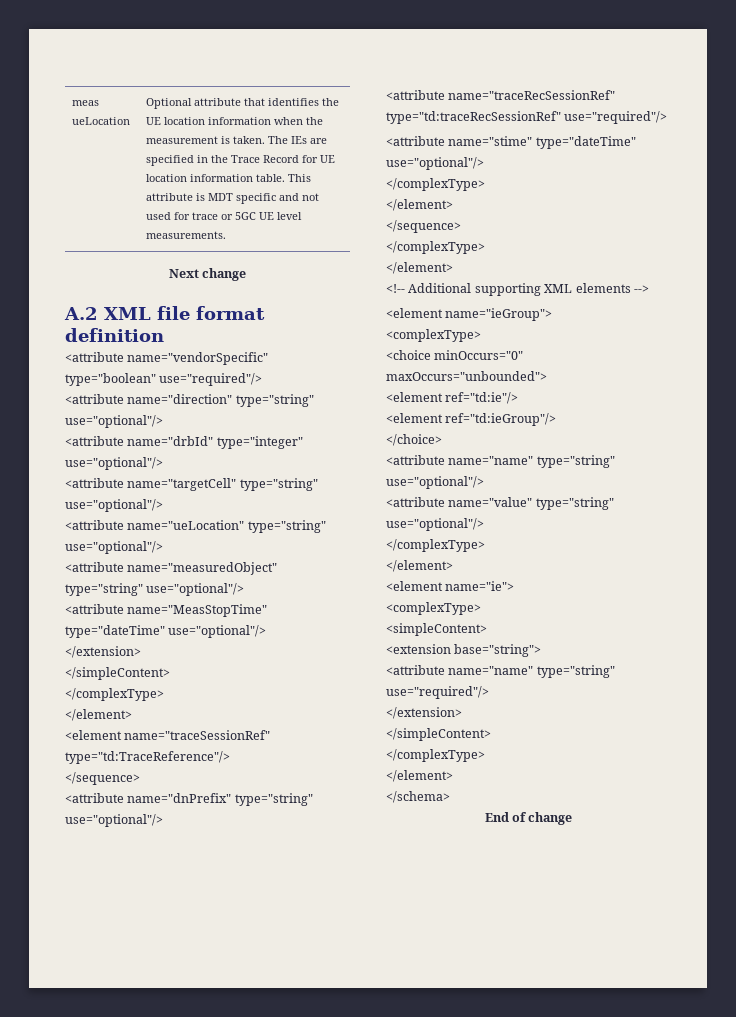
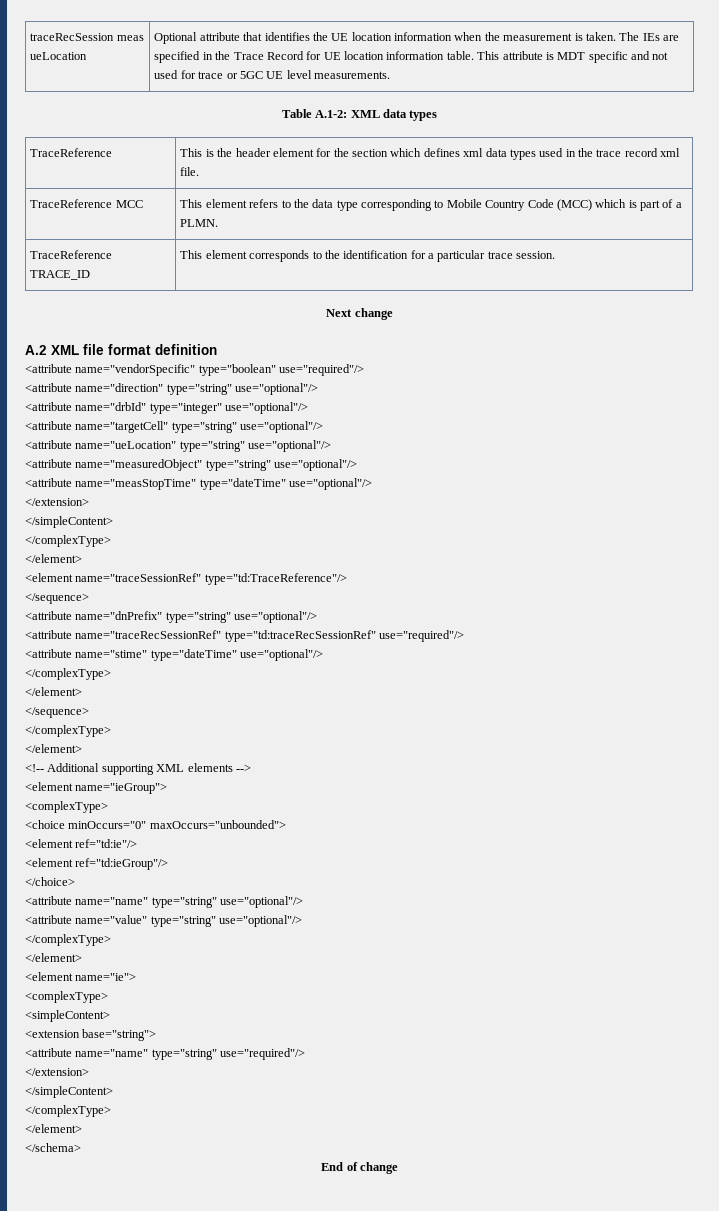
(72, 103) none -> [30,33,115,41] traceRecSession
(227, 235) none -> [281,109,438,121] [30,148,113,157] [180,148,681,160] [180,167,200,176] [30,199,143,208] [180,199,682,211] [180,219,219,227] [30,250,113,259] [30,270,91,280] [180,250,556,262] // Table A.1-2: XML data types // TraceReference | This is the header element for the section which defines xml data types used in the trace record xml file. // TraceReference MCC | This element refers to the data type corresponding to Mobile Country Code (MCC) which is part of a PLMN. // TraceReference TRACE_ID | This element corresponds to the identification for a particular trace session.
[127,604,268,617] name="MeasStopTime" -> [75,479,197,490] name="measStopTime"

